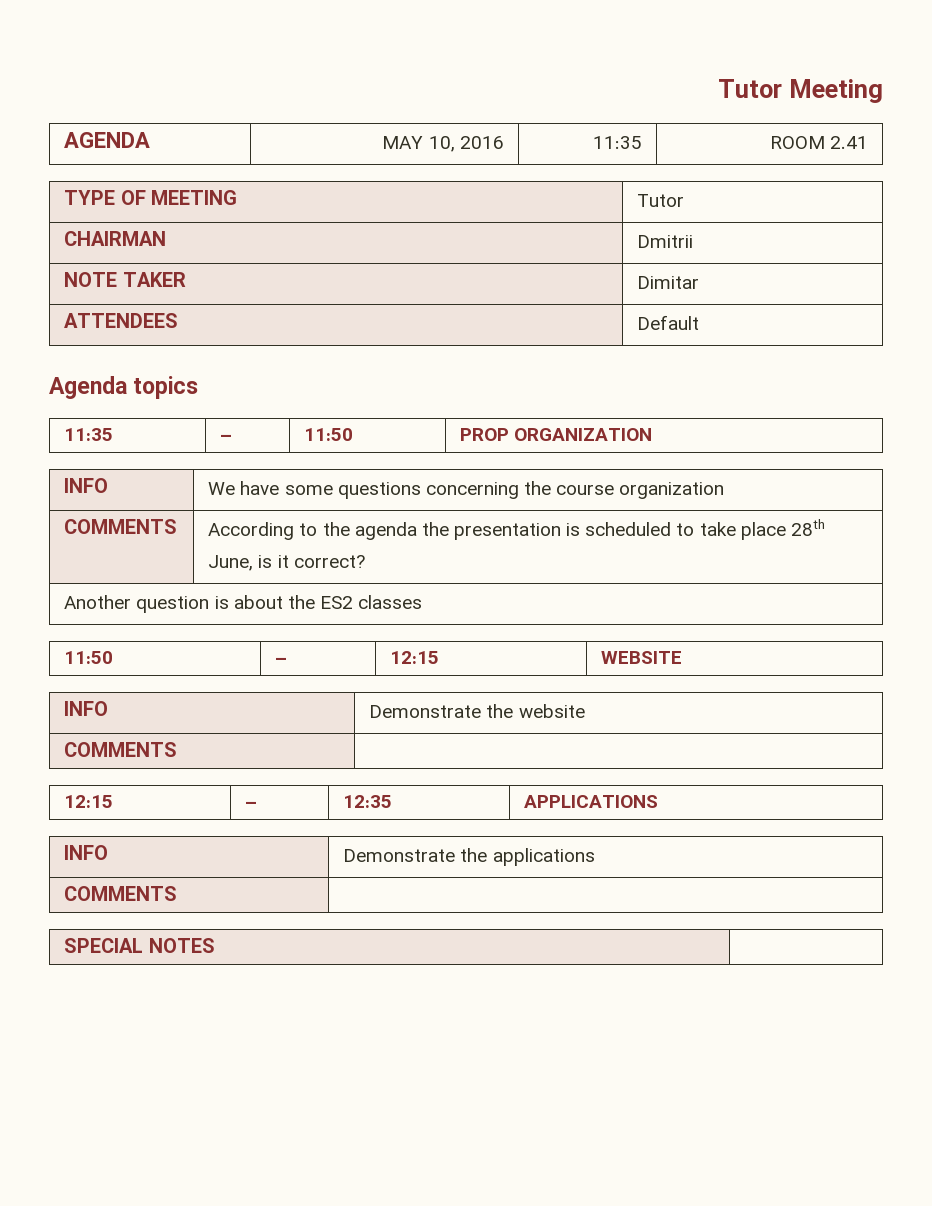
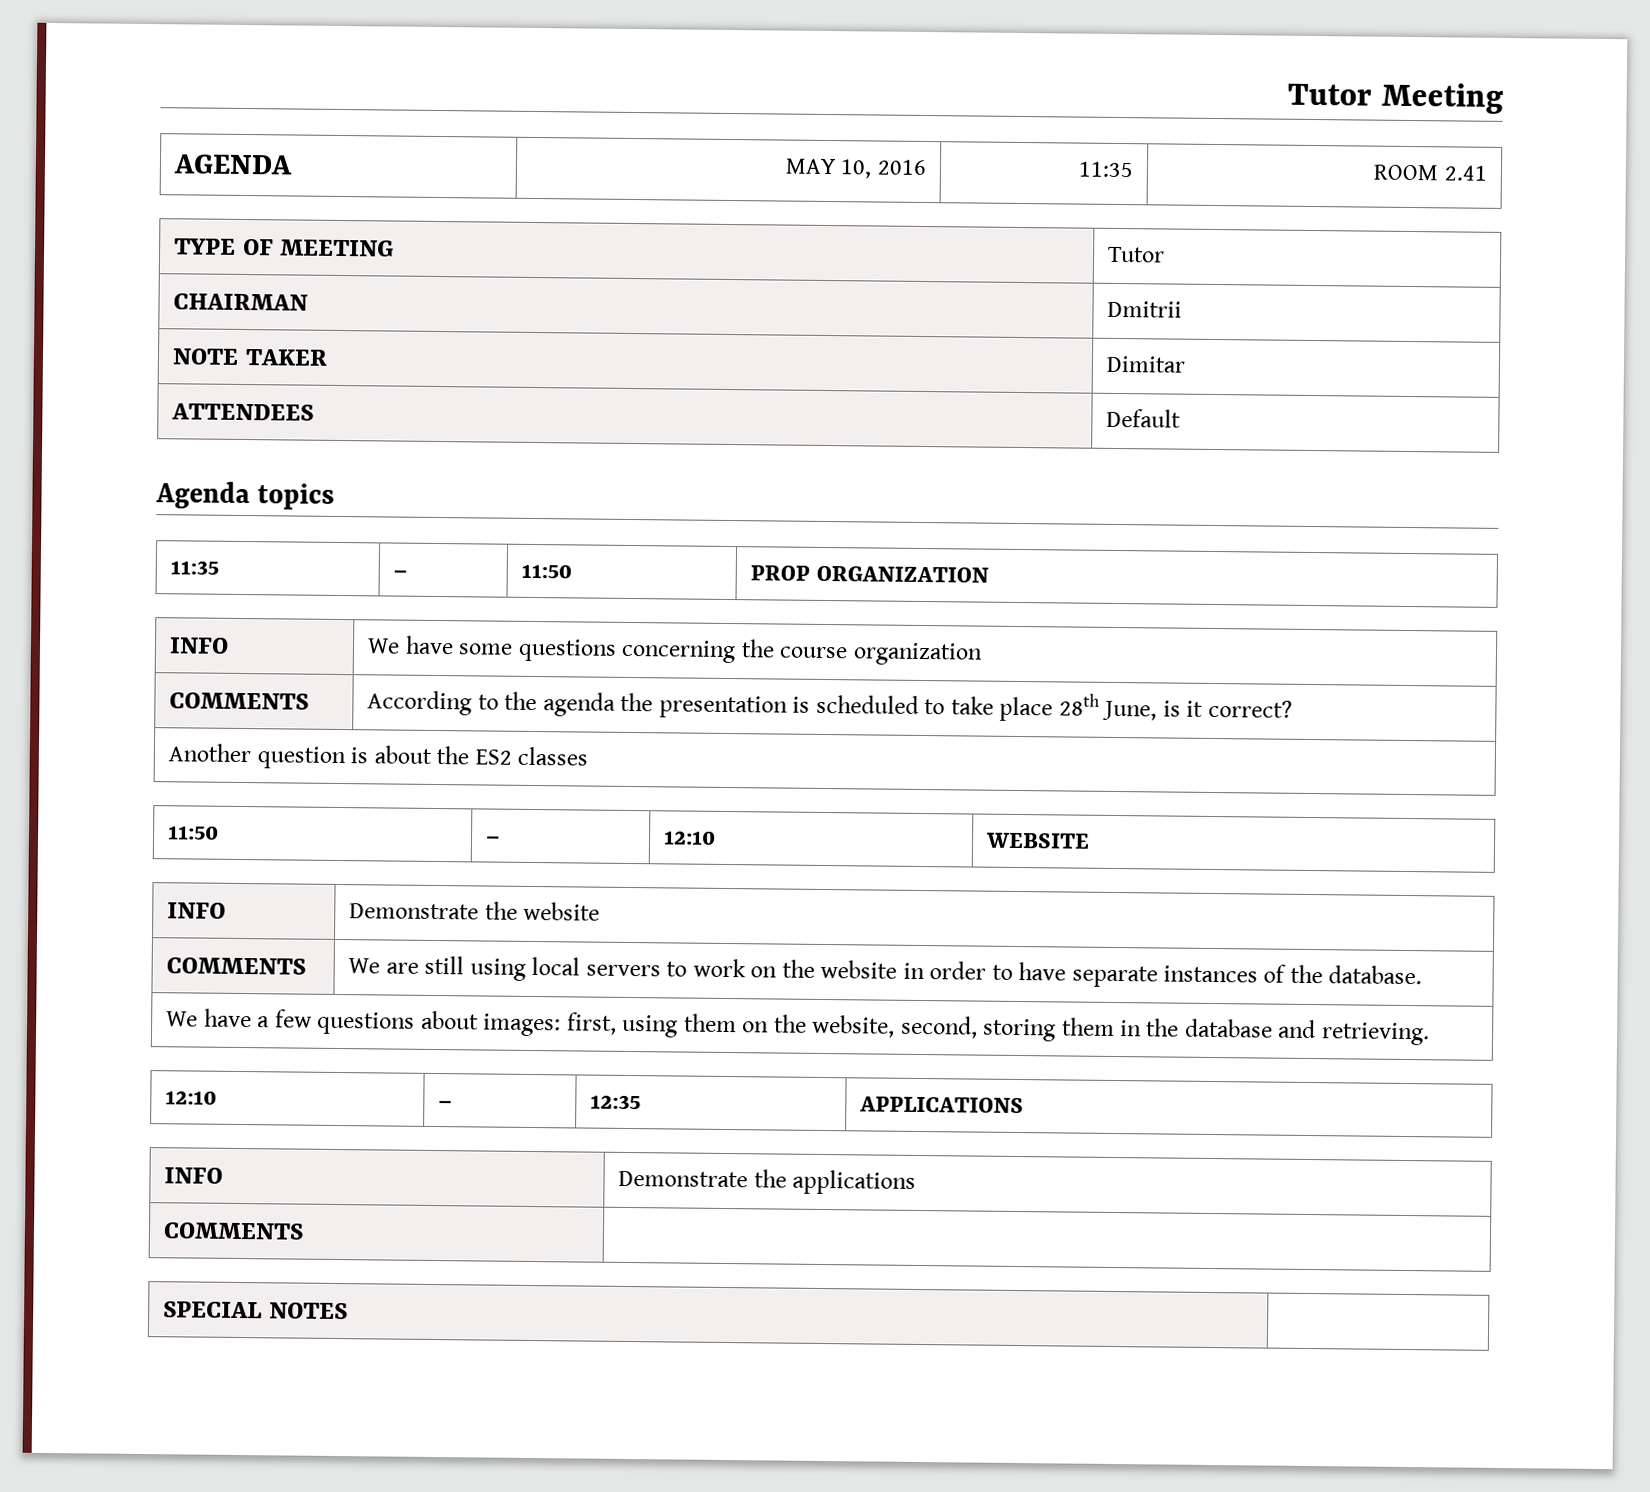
[390,651,440,664] 12:15 -> [663,830,717,845] 12:10
[64,795,114,808] // 12:15 -> [348,955,1423,988] [166,1008,1430,1046] [165,1090,218,1105] We are still using local servers to work on the website in order to have separate instances of the database. // We have a few questions about images: first, using them on the website, second, storing them in the database and retrieving. // 12:10

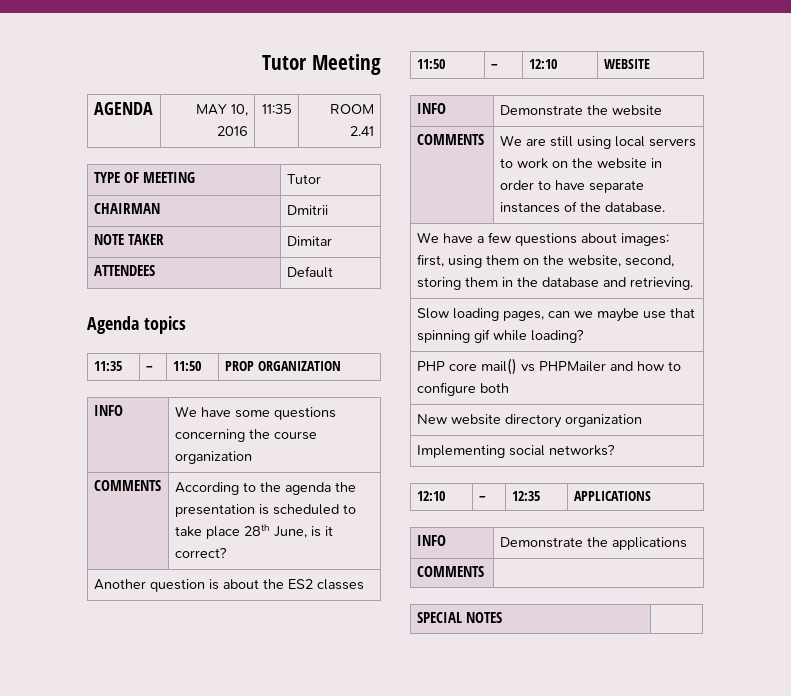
(1430, 1034) none -> [416,308,695,322] [416,329,584,343] [416,358,681,375] [416,382,509,396] [416,414,642,428] [416,444,615,458] // Slow loading pages, can we maybe use that spinning gif while loading? // PHP core mail() vs PHPMailer and how to configure both // New website directory organization // Implementing social networks?

